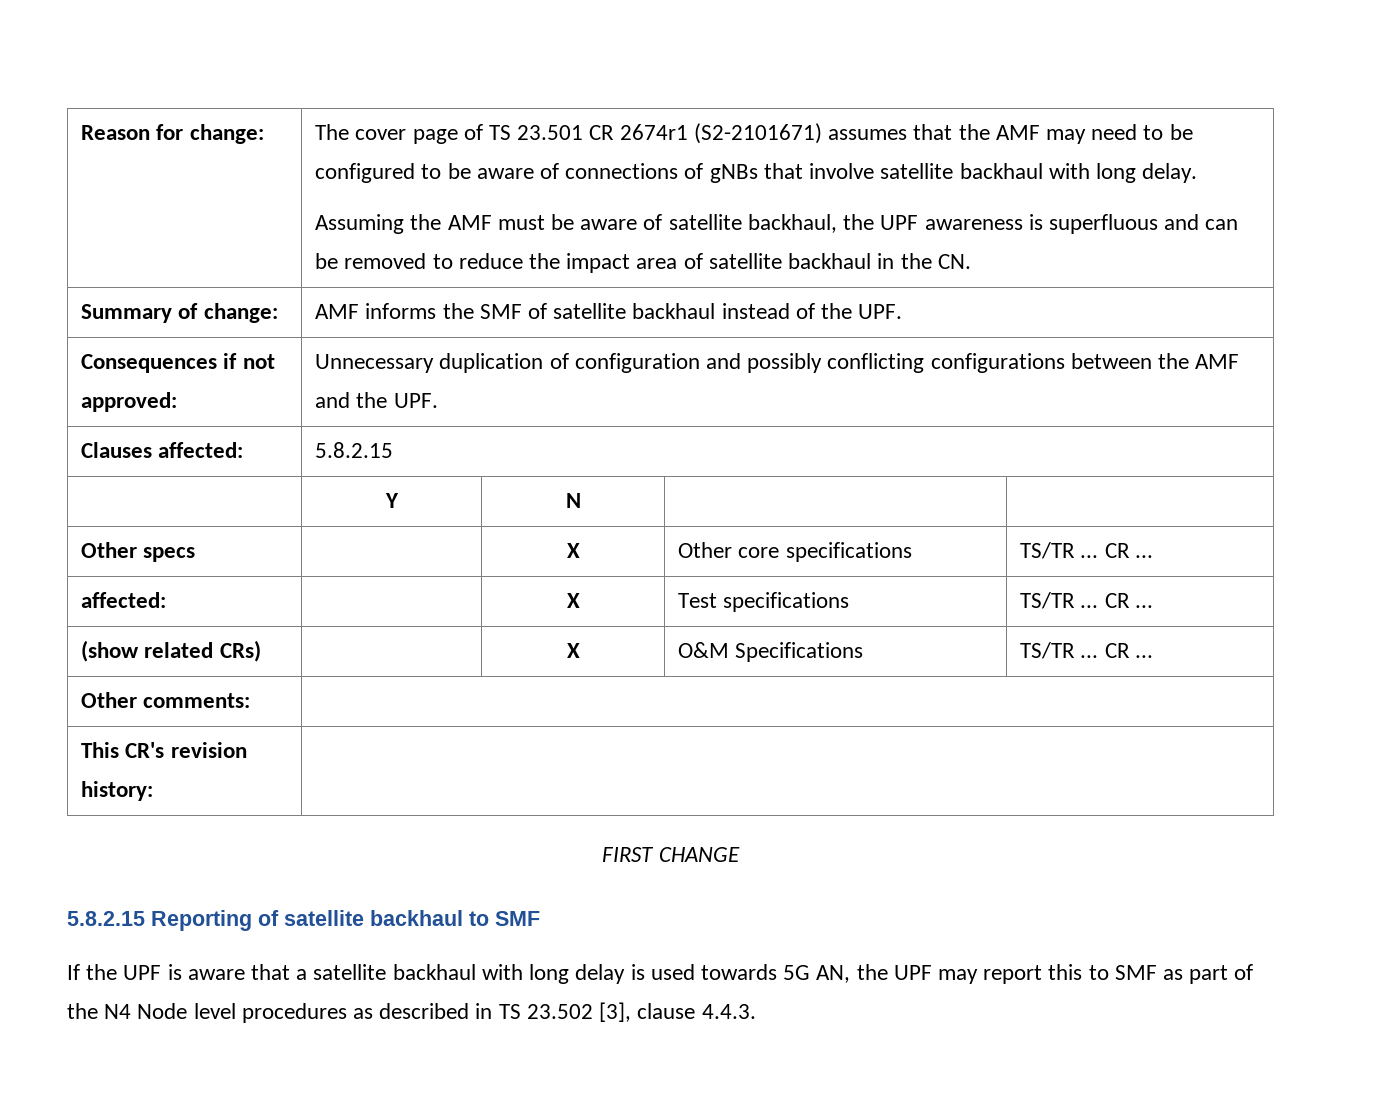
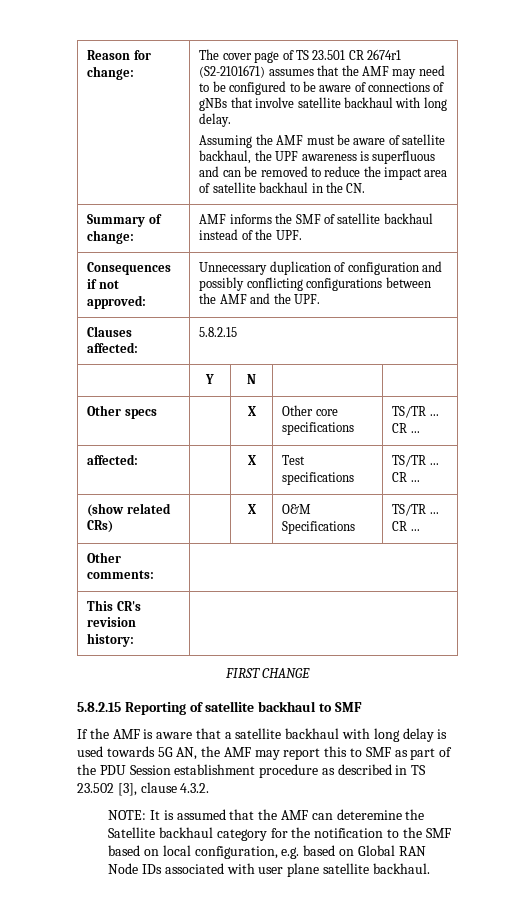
[123,965,162,980] UPF -> [112,729,140,739] AMF
[893,965,932,980] UPF -> [223,747,251,757] AMF
[104,1003,347,1023] N4 Node level procedures -> [99,764,319,778] PDU Session establishment procedure
[701,1004,756,1019] 4.4.3. -> [180,783,210,793] [108,809,425,820] [108,827,451,841] [108,845,426,859] [108,863,430,877] 4.3.2. // NOTE: It is assumed that the AMF can deteremine the Satellite backhaul category for the notification to the SMF based on local configuration, e.g. based on Global RAN Node IDs associated with user plane satellite backhaul.

